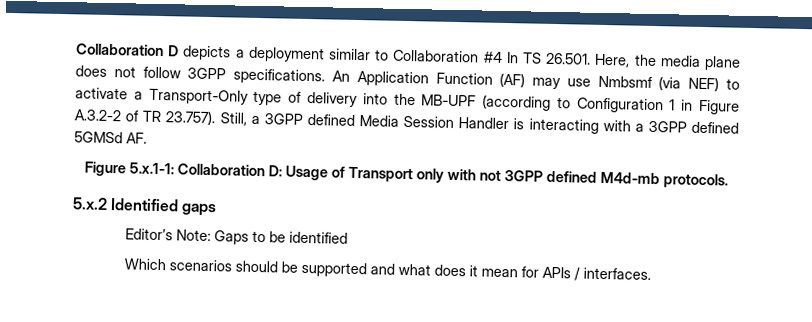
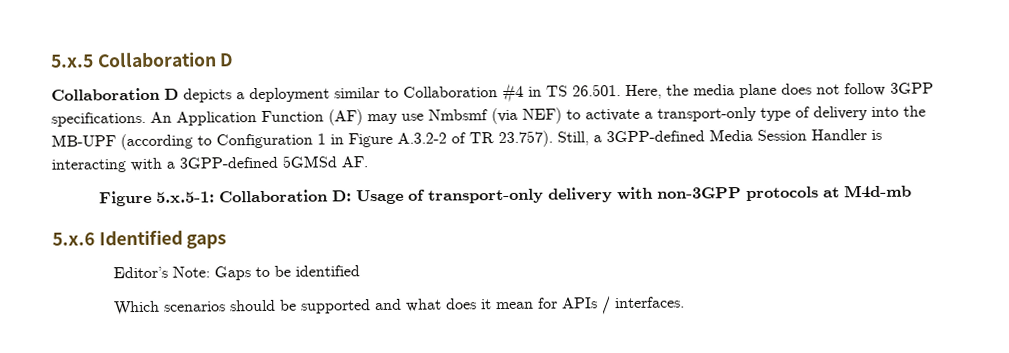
(76, 50) none -> [50,51,235,68] 5.x.5 Collaboration D //
[506,52,519,64] In -> [528,86,542,97] in
[148,88,249,105] Transport-Only -> [657,106,757,122] transport-only
[263,113,355,126] 3GPP defined -> [606,130,705,143] 3GPP-defined
[647,120,739,134] 3GPP defined -> [179,156,278,169] 3GPP-defined
[128,162,174,175] 5.x.1-1: -> [155,191,215,203] 5.x.5-1:
[347,166,597,183] Transport only with not 3GPP defined -> [427,186,840,204] transport-only delivery with non-3GPP protocols at
[662,173,728,189] [72,197,108,210] protocols. // 5.x.2 -> [52,232,95,246] // 5.x.6

